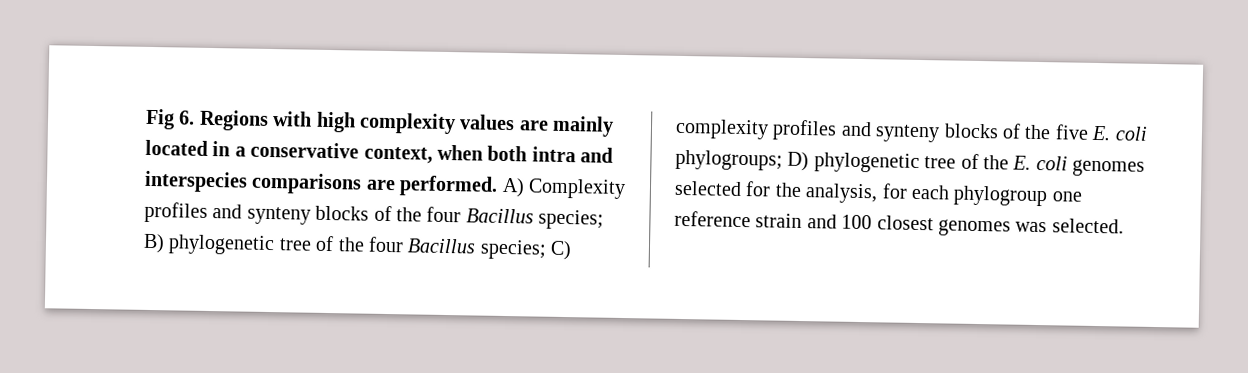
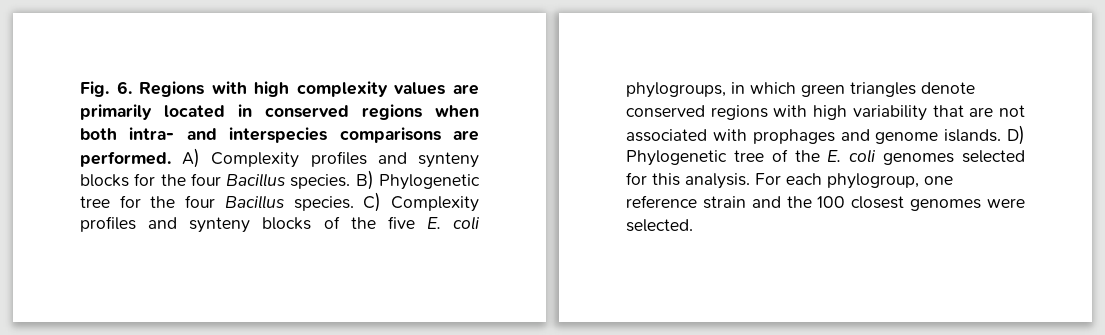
[145,108,175,130] Fig -> [80,81,109,97] Fig.
[552,115,615,137] mainly -> [80,104,152,120] primarily
[234,141,433,164] a conservative context, -> [265,104,422,120] conserved regions
[531,146,576,163] intra -> [129,127,175,140] intra-
[373,205,605,230] [143,233,573,261] [675,118,769,140] of the four Bacillus species; B) phylogenetic tree of the four Bacillus species; C) complexity -> [134,170,480,190] [80,192,479,212] for the four Bacillus species. B) Phylogenetic tree for the four Bacillus species. C) Complexity
[675,149,920,173] phylogroups; D) phylogenetic -> [626,82,975,98] [626,105,1025,121] [626,125,1025,145] [626,150,727,166] phylogroups, in which green triangles denote conserved regions with high variability that are not associated with prophages and genome islands. D) Phylogenetic
[774,182,1049,207] the analysis, for each phylogroup -> [652,173,919,189] this analysis. For each phylogroup,
(837, 221) none -> [786,196,812,208] the
[1015,221,1048,233] was -> [987,198,1025,208] were

